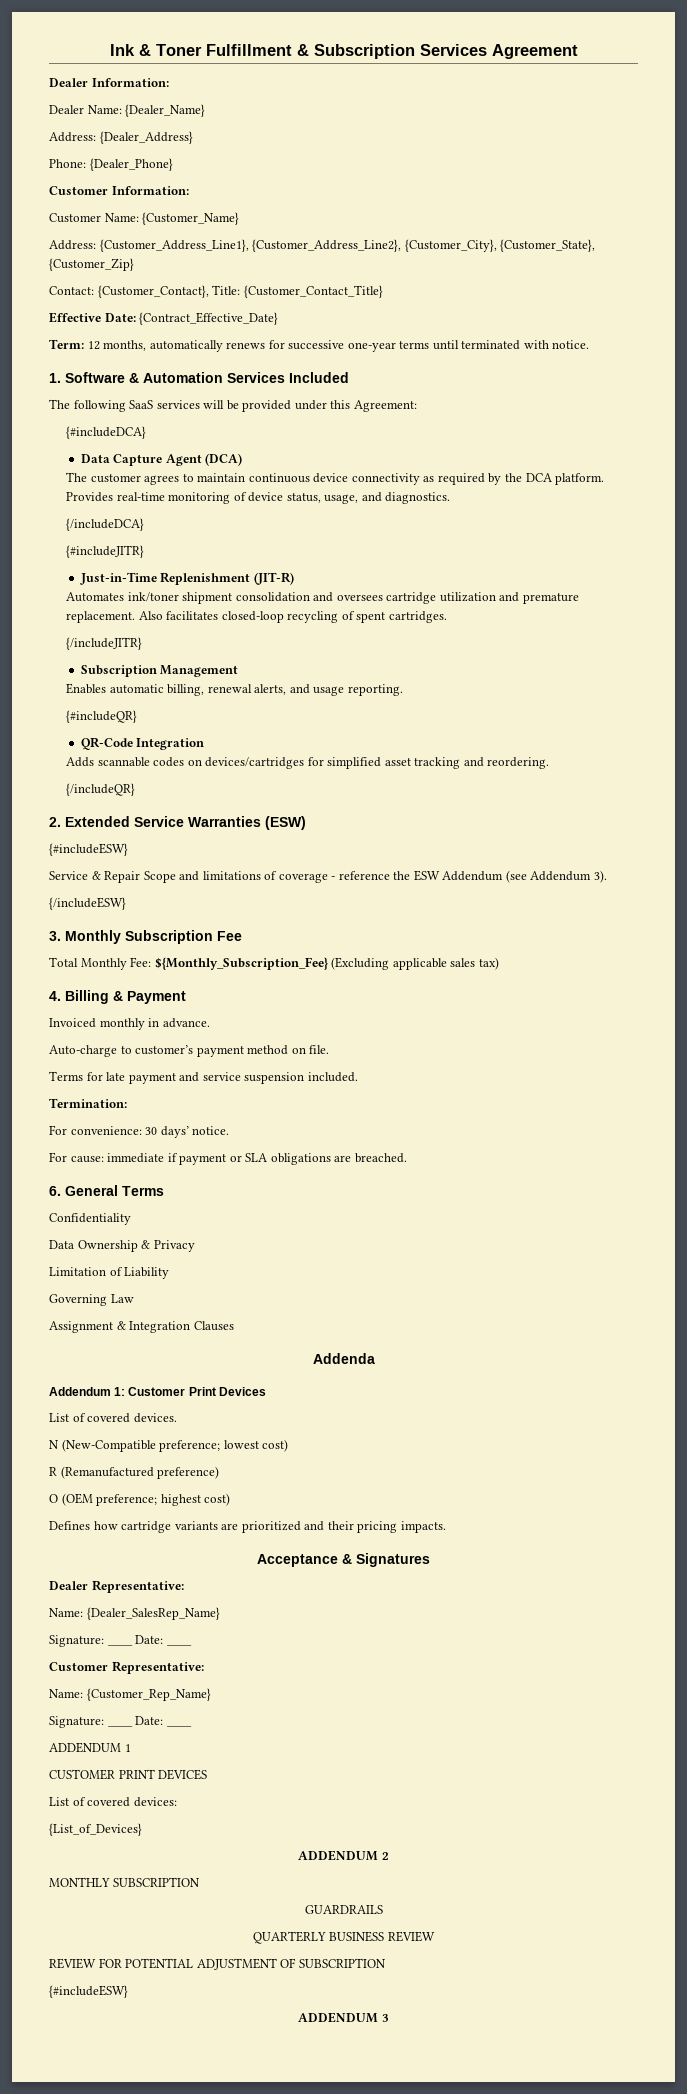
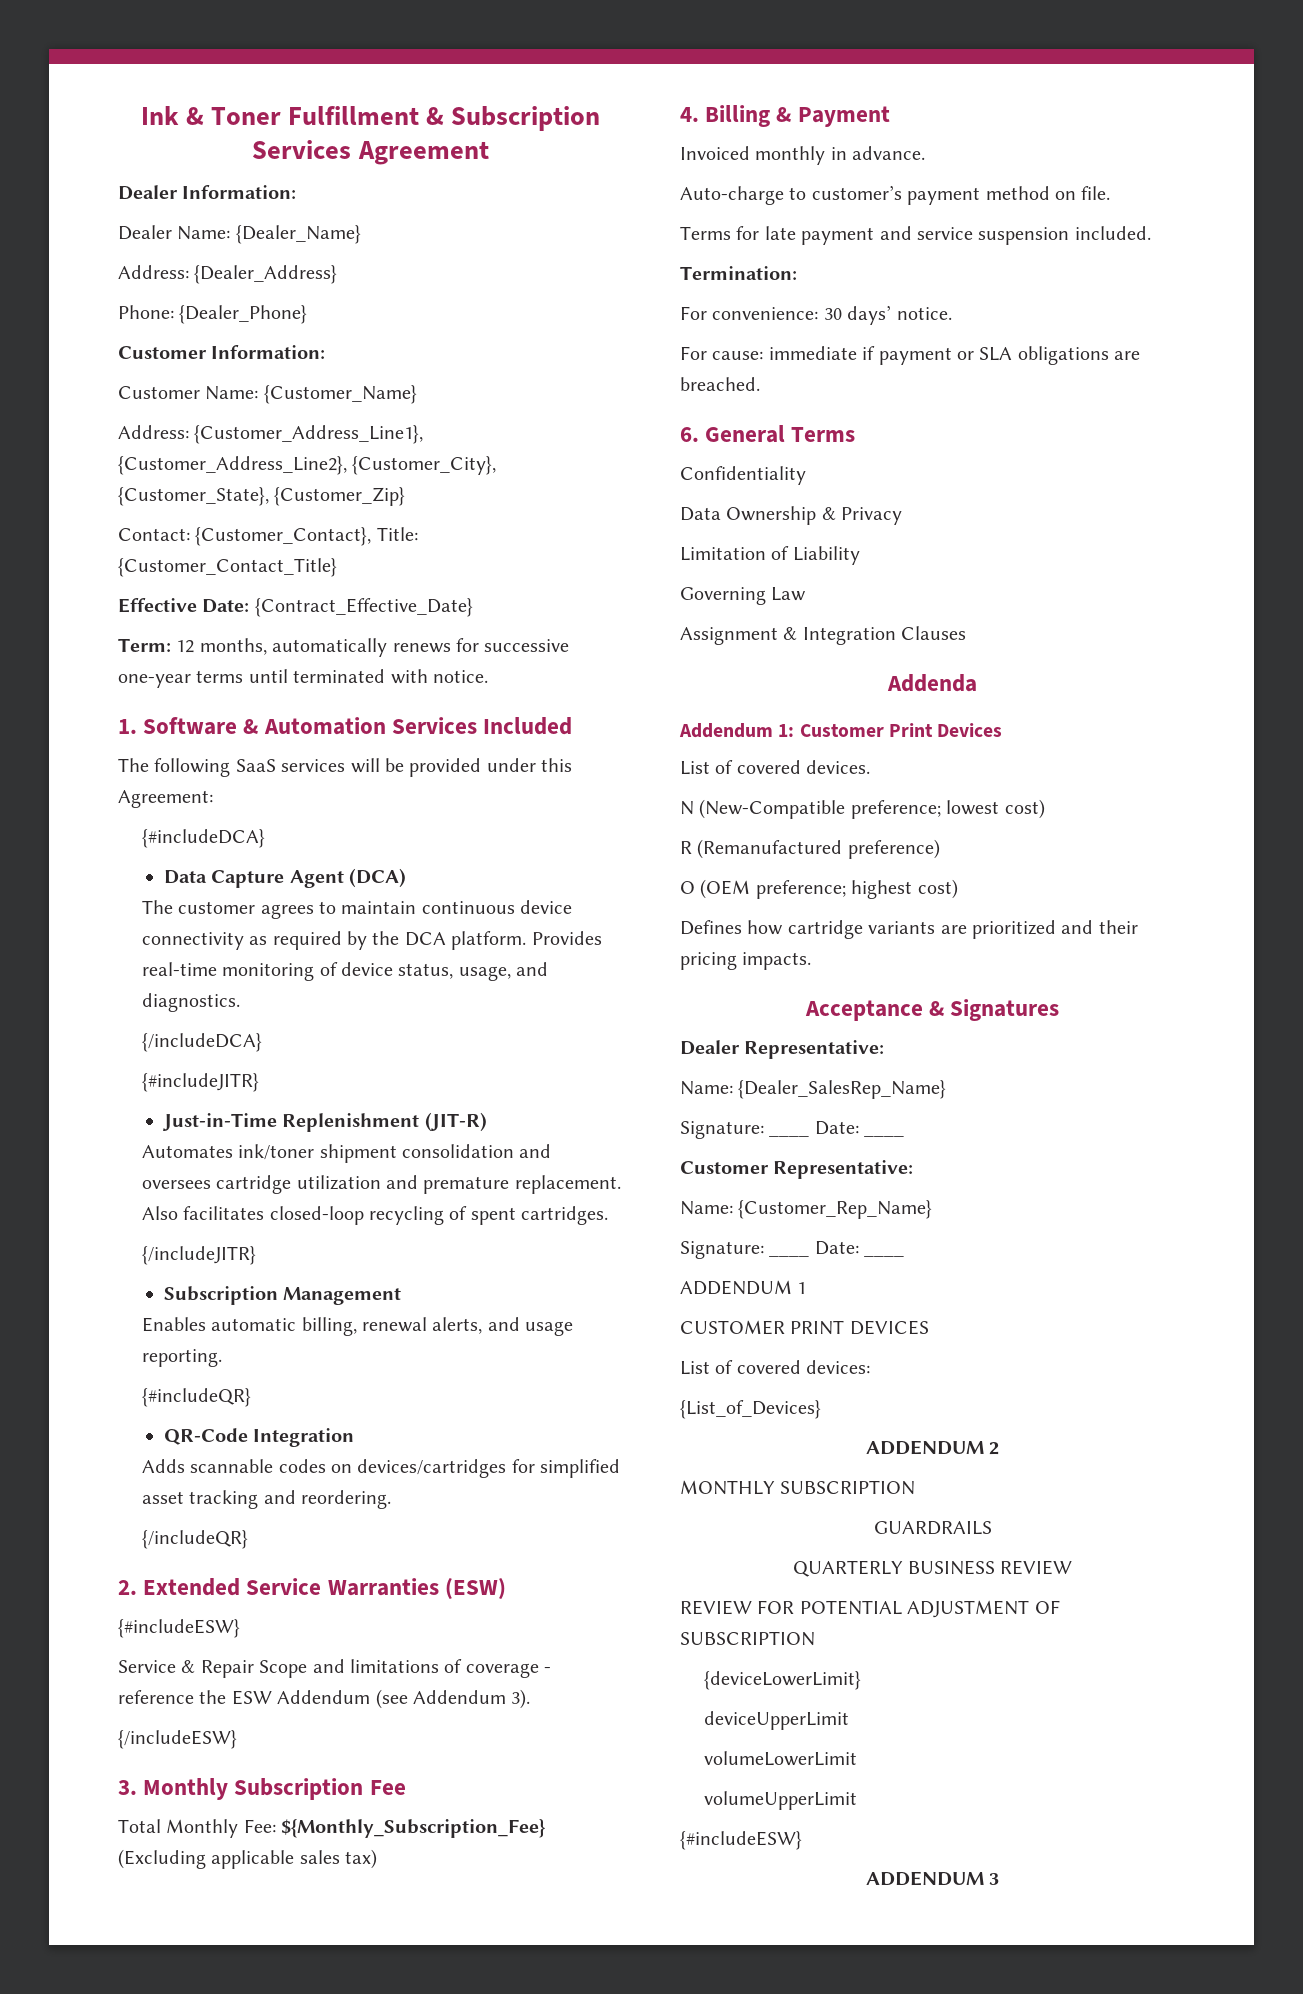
(386, 1963) none -> [703,1671,861,1690] [703,1711,849,1730] [703,1751,857,1766] [703,1791,857,1810] // {deviceLowerLimit} // deviceUpperLimit // volumeLowerLimit // volumeUpperLimit

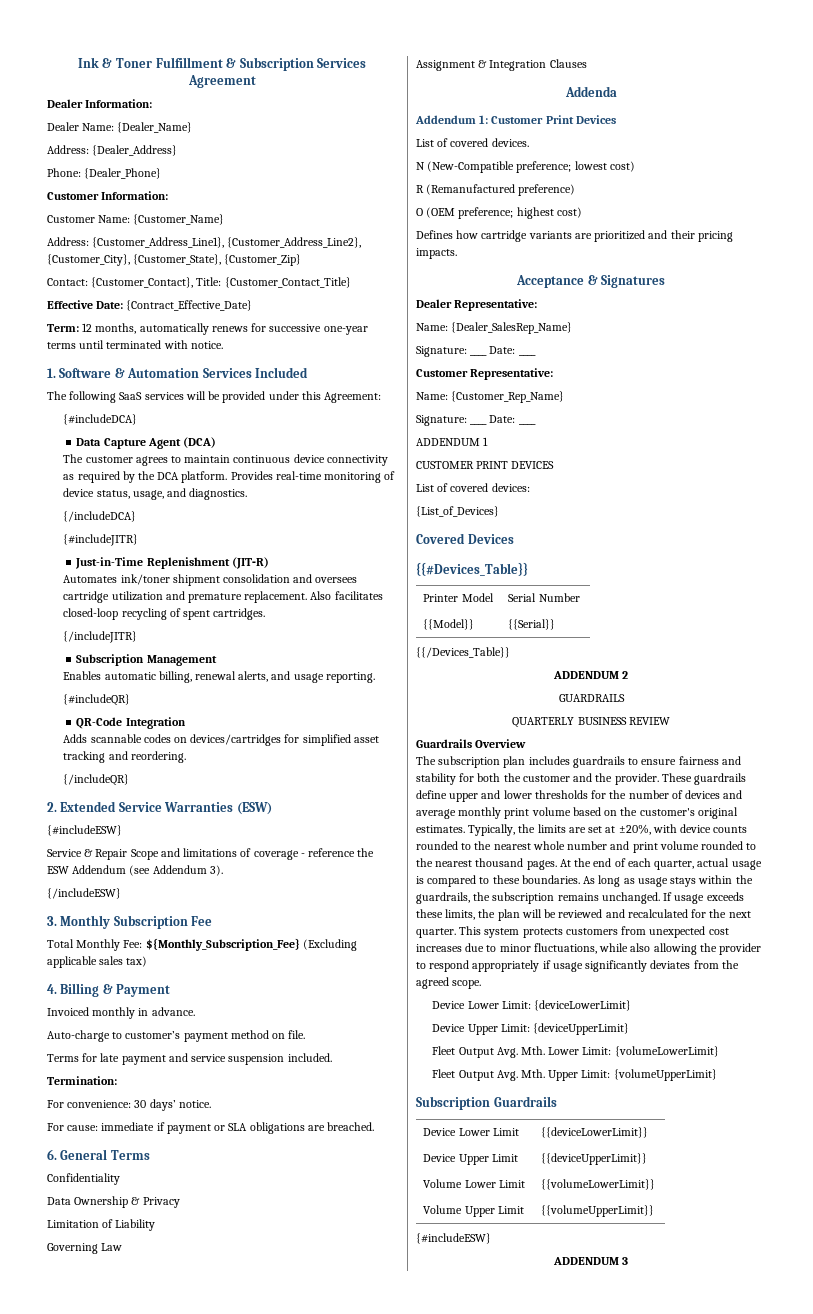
(821, 1409) none -> [416,533,514,544] [416,562,528,576] [423,593,494,602] [508,593,580,602] [423,619,475,630] [508,619,556,630] [416,647,510,658] // Covered Devices // {{#Devices_Table}} // Printer Model | Serial Number // {{Model}} | {{Serial}} // {{/Devices_Table}}
[680,1480,916,1495] // MONTHLY SUBSCRIPTION -> (629, 675) none
[680,1600,1060,1618] [680,1631,815,1646] [703,1671,861,1690] [703,1711,849,1730] [703,1751,857,1766] [703,1791,857,1810] REVIEW FOR POTENTIAL ADJUSTMENT OF SUBSCRIPTION // {deviceLowerLimit} // deviceUpperLimit // volumeLowerLimit // volumeUpperLimit -> [416,739,527,748] [416,756,741,768] [416,773,747,785] [416,790,743,802] [416,807,738,819] [416,824,748,836] [416,841,757,853] [416,858,762,870] [416,875,753,887] [416,892,744,904] [416,909,751,921] [416,926,729,938] [416,943,762,955] [416,960,739,972] [416,977,482,989] [432,1000,632,1011] [432,1023,630,1035] [432,1046,719,1058] [432,1069,717,1081] [416,1096,557,1110] [423,1128,519,1136] [541,1127,649,1138] [423,1154,518,1165] [541,1153,648,1165] [423,1179,525,1188] [541,1179,656,1190] [423,1205,524,1217] [541,1205,655,1217] Guardrails Overview // The subscription plan includes guardrails to ensure fairness and stability for both the customer and the provider. These guardrails define upper and lower thresholds for the number of devices and average monthly print volume based on the customer's original estimates. Typically, the limits are set at ±20%, with device counts rounded to the nearest whole number and print volume rounded to the nearest thousand pages. At the end of each quarter, actual usage is compared to these boundaries. As long as usage stays within the guardrails, the subscription remains unchanged. If usage exceeds these limits, the plan will be reviewed and recalculated for the next quarter. This system protects customers from unexpected cost increases due to minor fluctuations, while also allowing the provider to respond appropriately if usage significantly deviates from the agreed scope. // Device Lower Limit: {deviceLowerLimit} // Device Upper Limit: {deviceUpperLimit} // Fleet Output Avg. Mth. Lower Limit: {volumeLowerLimit} // Fleet Output Avg. Mth. Upper Limit: {volumeUpperLimit} // Subscription Guardrails // Device Lower Limit | {{deviceLowerLimit}} // Device Upper Limit | {{deviceUpperLimit}} // Volume Lower Limit | {{volumeLowerLimit}} // Volume Upper Limit | {{volumeUpperLimit}}

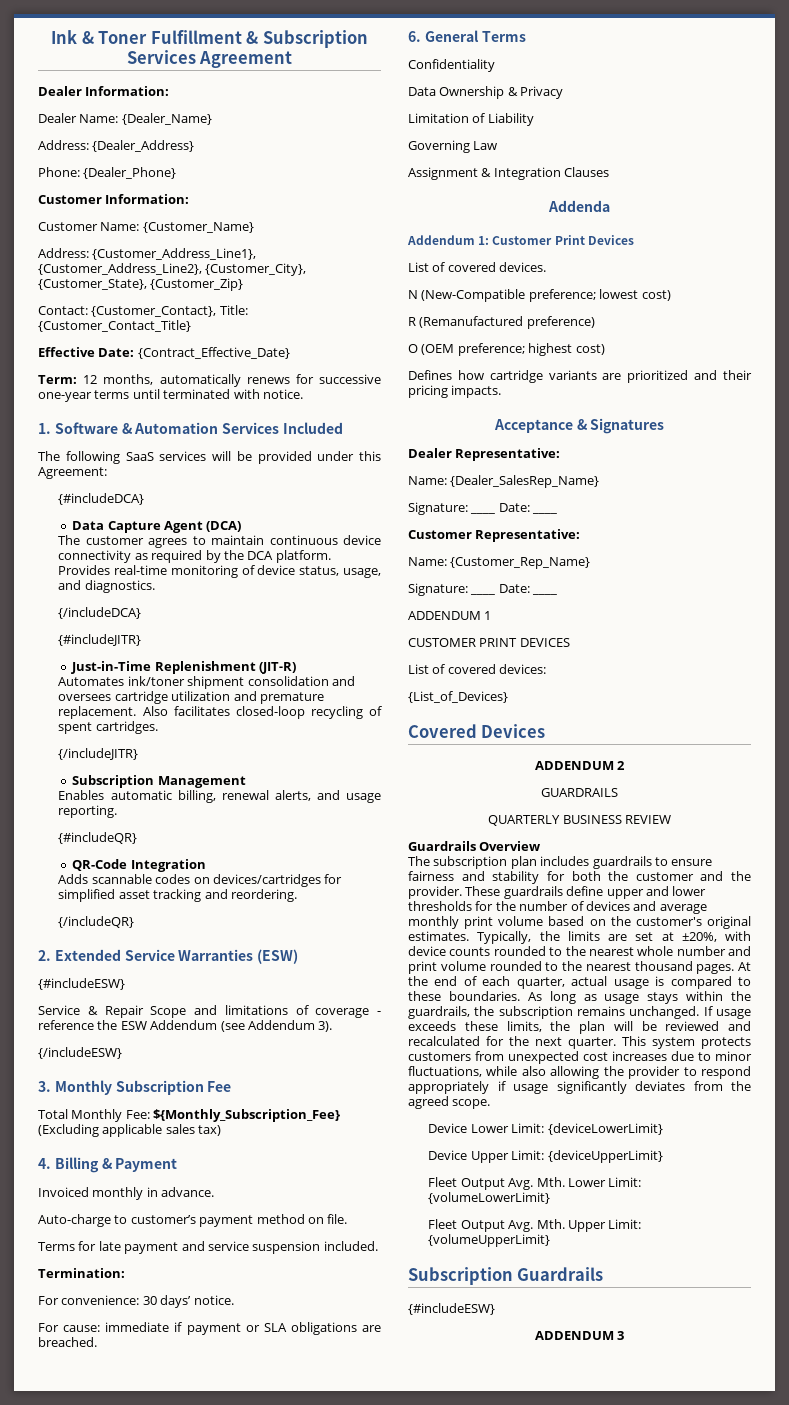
[416,562,528,576] [423,593,494,602] [508,593,580,602] [423,619,475,630] [508,619,556,630] [416,647,510,658] // {{#Devices_Table}} // Printer Model | Serial Number // {{Model}} | {{Serial}} // {{/Devices_Table}} -> (546, 731) none
[423,1128,519,1136] [541,1127,649,1138] [423,1154,518,1165] [541,1153,648,1165] [423,1179,525,1188] [541,1179,656,1190] [423,1205,524,1217] [541,1205,655,1217] // Device Lower Limit | {{deviceLowerLimit}} // Device Upper Limit | {{deviceUpperLimit}} // Volume Lower Limit | {{volumeLowerLimit}} // Volume Upper Limit | {{volumeUpperLimit}} -> (604, 1274) none

